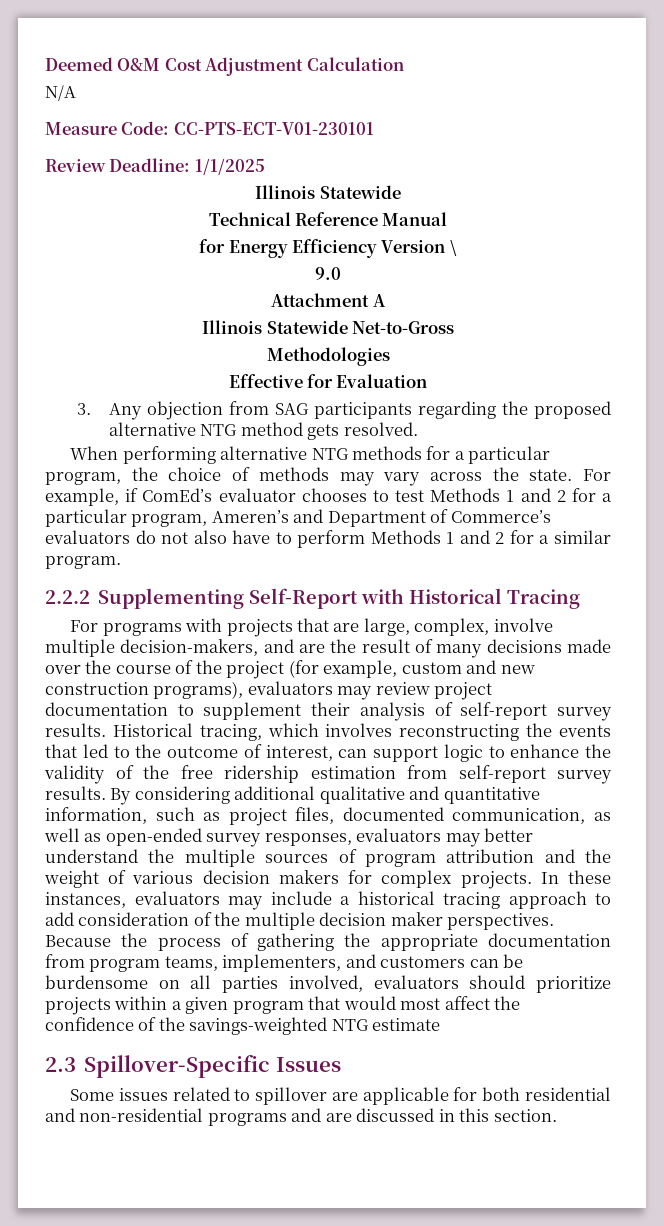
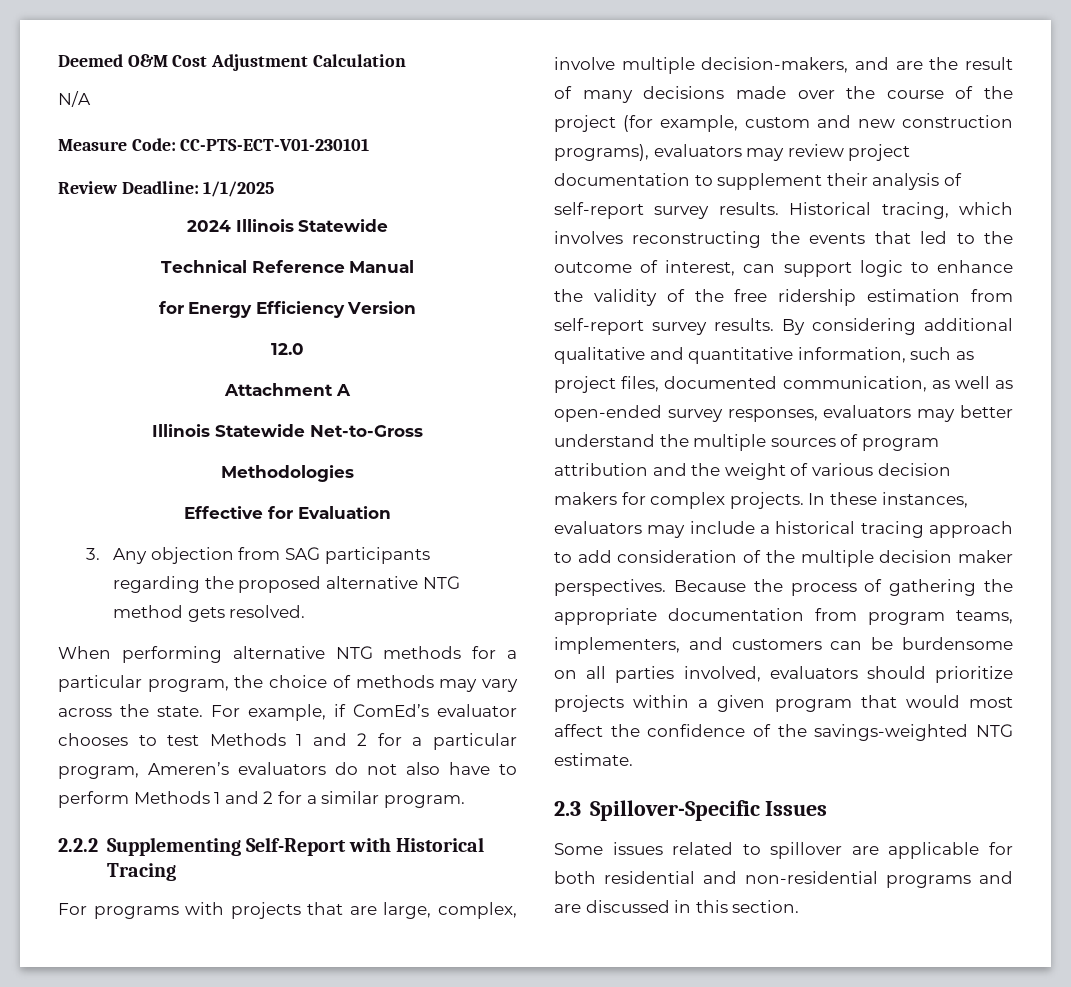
(265, 166) none -> [186,220,231,232] 2024
[449,239,457,256] [315,267,341,280] \ // 9.0 -> [271,343,304,355] // 12.0
[293,509,551,527] and Department of Commerce’s -> (229, 768) none
[372,1018,441,1031] estimate -> [554,753,633,766] estimate.

